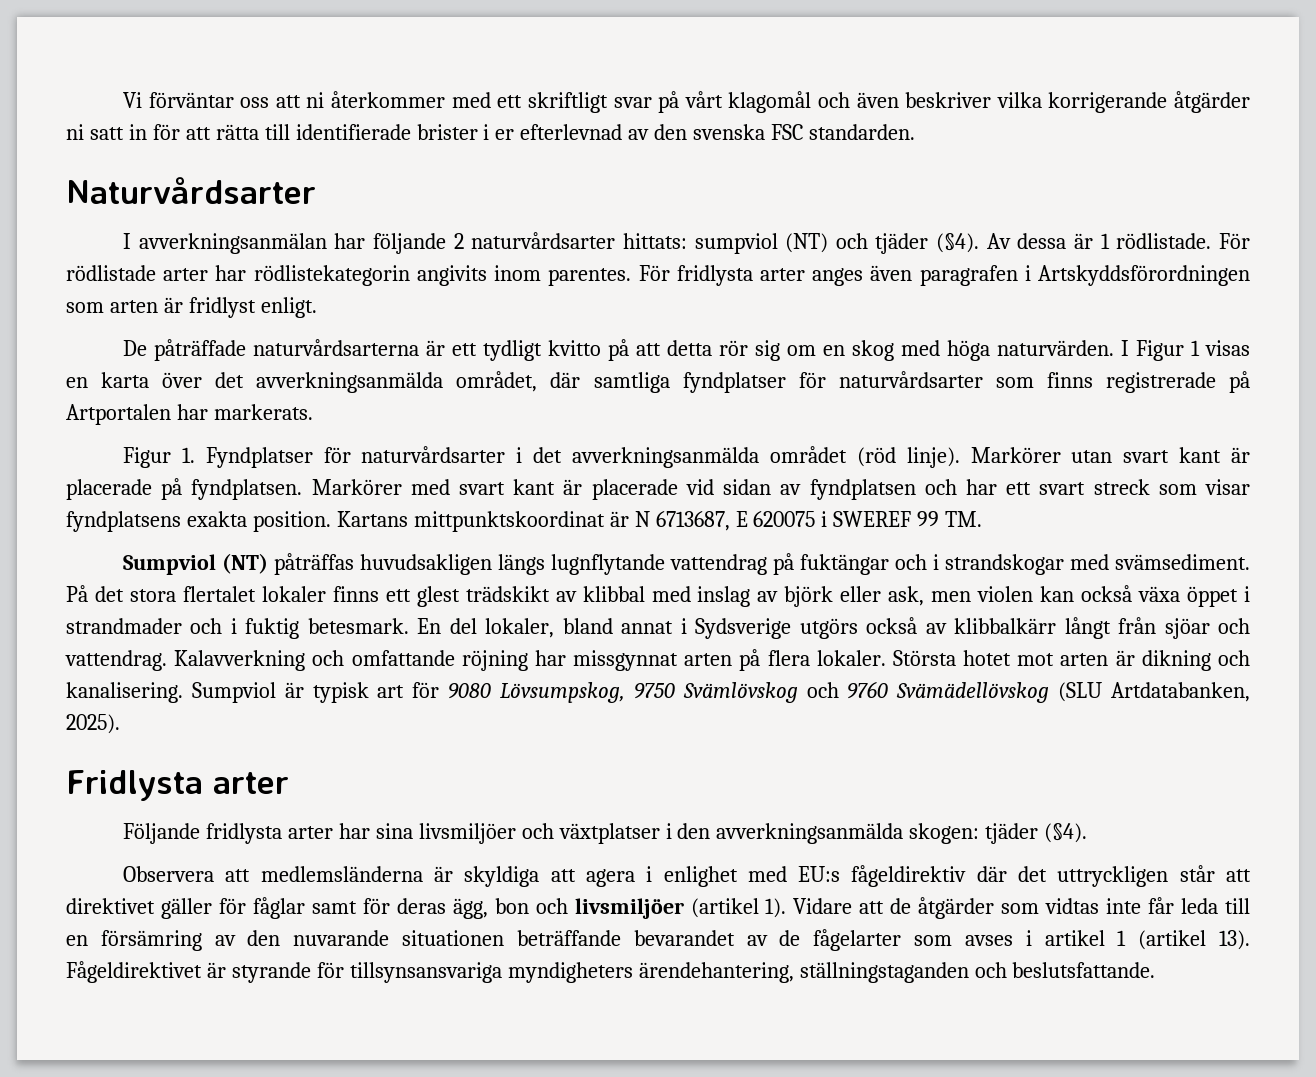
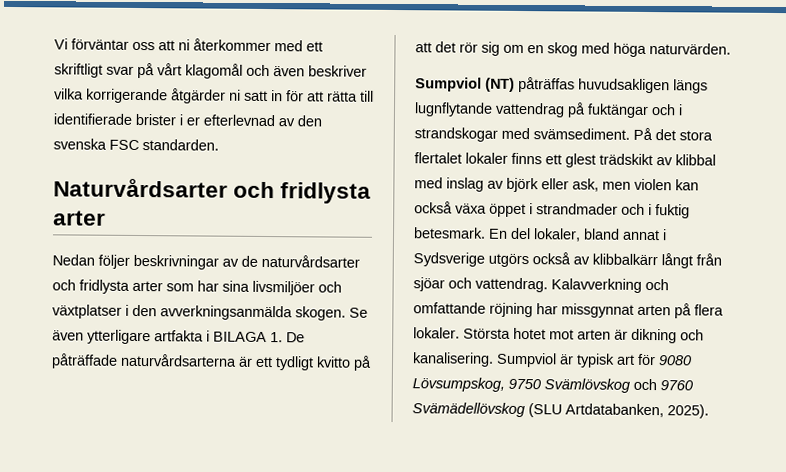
[123,232,1250,254] [66,265,1250,286] [66,297,317,318] // I avverkningsanmälan har följande 2 naturvårdsarter hittats: sumpviol (NT) och tjäder (§4). Av dessa är 1 rödlistade. För rödlistade arter har rödlistekategorin angivits inom parentes. För fridlysta arter anges även paragrafen i Artskyddsförordningen som arten är fridlyst enligt. // -> [233,181,372,204] [53,210,106,226] [52,254,360,270] [52,279,342,296] [52,304,368,321] [52,329,283,345] och fridlysta arter // Nedan följer beskrivningar av de naturvårdsarter och fridlysta arter som har sina livsmiljöer och växtplatser i den avverkningsanmälda skogen. Se även ytterligare artfakta i BILAGA 1.
[667,340,713,356] detta -> [435,41,456,53] det
[1121,340,1250,361] [66,371,1250,393] [66,404,313,425] [123,446,1250,468] [66,478,1251,500] [66,511,983,532] I Figur 1 visas en karta över det avverkningsanmälda området, där samtliga fyndplatser för naturvårdsarter som finns registrerade på Artportalen har markerats. // Figur 1. Fyndplatser för naturvårdsarter i det avverkningsanmälda området (röd linje). Markörer utan svart kant är placerade på fyndplatsen. Markörer med svart kant är placerade vid sidan av fyndplatsen och har ett svart streck som visar fyndplatsens exakta position. Kartans mittpunktskoordinat är N 6713687, E 620075 i SWEREF 99 TM. -> (731, 49) none
[66,770,289,801] [123,823,1088,844] [123,865,1251,887] [66,897,1251,919] [66,929,1251,951] [66,961,1156,983] // Fridlysta arter // Följande fridlysta arter har sina livsmiljöer och växtplatser i den avverkningsanmälda skogen: tjäder (§4). // Observera att medlemsländerna är skyldiga att agera i enlighet med EU:s fågeldirektiv där det uttryckligen står att direktivet gäller för fåglar samt för deras ägg, bon och livsmiljöer (artikel 1). Vidare att de åtgärder som vidtas inte får leda till en försämring av den nuvarande situationen beträffande bevarandet av de fågelarter som avses i artikel 1 (artikel 13). Fågeldirektivet är styrande för tillsynsansvariga myndigheters ärendehantering, ställningstaganden och beslutsfattande. -> (709, 411) none

